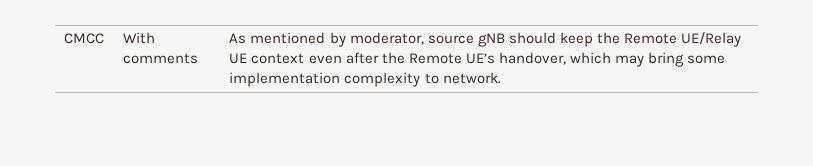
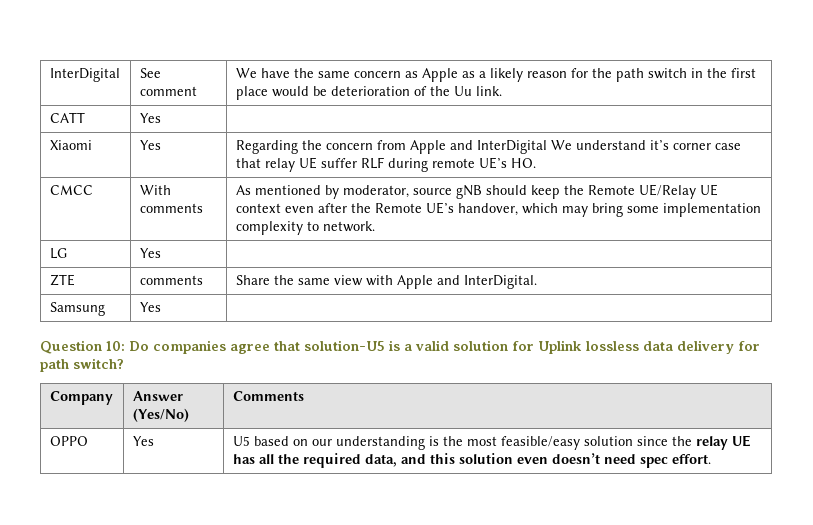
(64, 38) none -> [49,68,120,82] [139,68,161,78] [139,86,197,96] [235,68,756,82] [235,86,502,100] [49,112,85,123] [139,113,161,123] [49,140,92,150] [139,140,161,150] [235,140,741,154] [235,157,536,172] InterDigital | See comment | We have the same concern as Apple as a likely reason for the path switch in the first place would be deterioration of the Uu link. // CATT | Yes | // Xiaomi | Yes | Regarding the concern from Apple and InterDigital We understand it’s corner case that relay UE suffer RLF during remote UE’s HO. //
(501, 78) none -> [49,248,67,259] [139,248,161,258] [49,274,75,286] [139,275,203,285] [235,275,537,289] [49,302,105,316] [139,302,161,312] [40,340,760,354] [40,358,124,372] [49,391,113,405] [132,391,183,401] [132,408,189,422] [232,391,304,401] [49,436,88,446] [132,436,154,446] [232,435,751,450] [232,453,711,468] // LG | Yes | // ZTE | comments | Share the same view with Apple and InterDigital. // Samsung | Yes | // Question 10: Do companies agree that solution-U5 is a valid solution for Uplink lossless data delivery for path switch? // Company | Answer (Yes/No) | Comments // OPPO | Yes | U5 based on our understanding is the most feasible/easy solution since the relay UE has all the required data, and this solution even doesn’t need spec effort.

